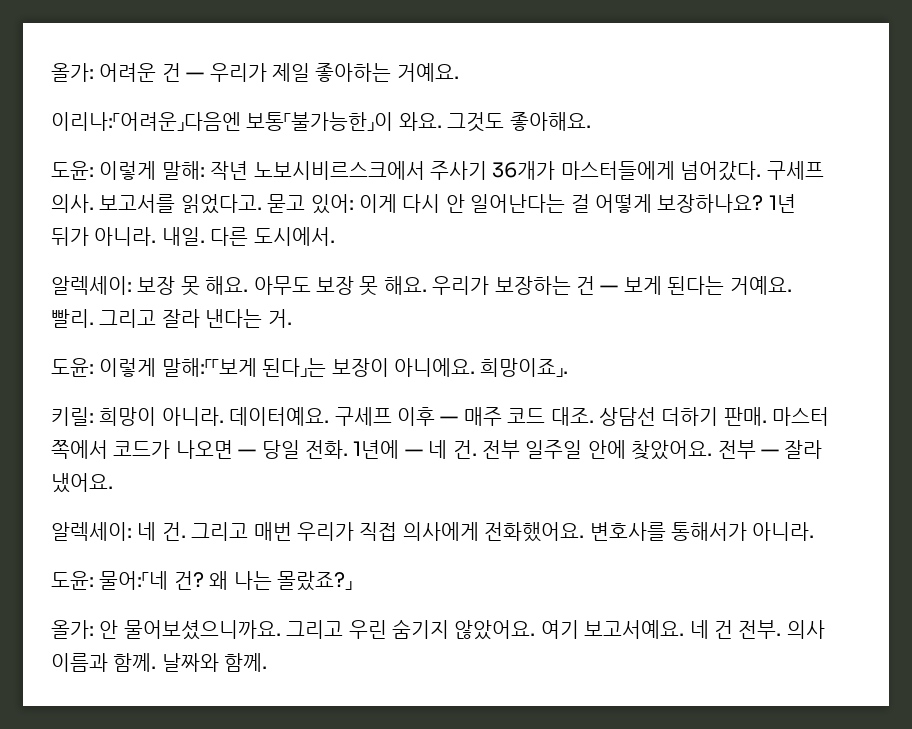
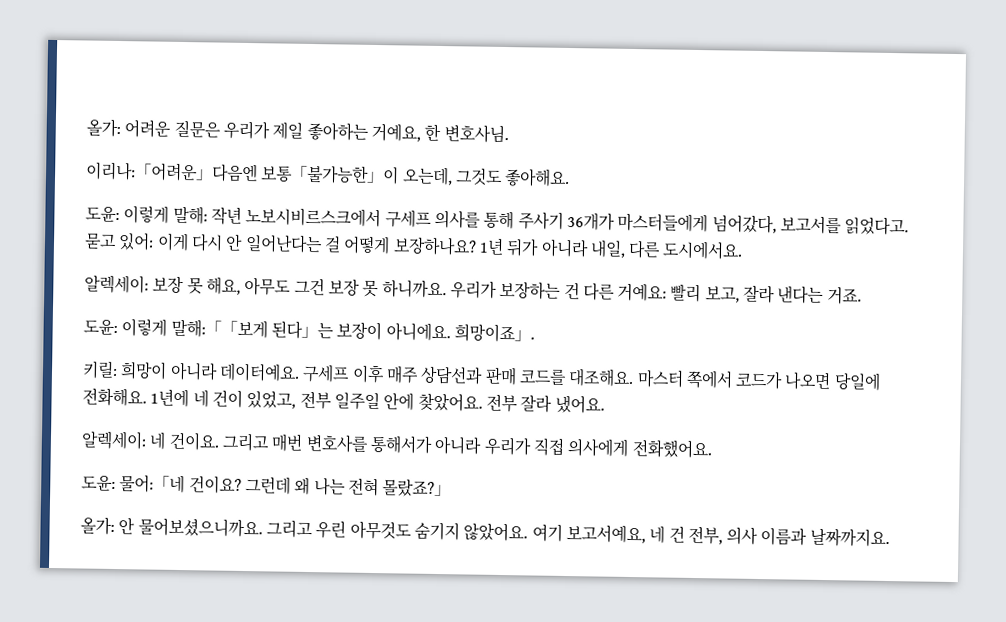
[161,63,205,82] 건 — -> [173,119,221,138] 질문은
[396,63,459,82] 거예요. -> [370,122,509,144] 거예요, 한 변호사님.
[398,112,442,131] 와요. -> [401,166,453,186] 오는데,
[430,161,824,181] [51,194,94,213] 주사기 36개가 마스터들에게 넘어갔다. 구세프 의사. -> [384,209,777,234] 구세프 의사를 통해 주사기 36개가 마스터들에게 넘어갔다,
[94,227,335,246] 아니라. 내일. 다른 도시에서. -> [540,238,744,260] 아니라 내일, 다른 도시에서요.
[205,276,427,296] 해요. 아무도 보장 못 해요. -> [205,276,447,299] 해요, 아무도 그건 보장 못 하니까요.
[600,276,792,295] [51,309,157,328] — 보게 된다는 거예요. 빨리. 그리고 -> [582,282,740,303] 다른 거예요: 빨리 보고,
[267,309,292,328] 거. -> [826,286,862,305] 거죠.
[161,407,224,426] 아니라. -> [169,361,218,381] 아니라
[440,407,830,426] [51,440,477,459] — 매주 코드 대조. 상담선 더하기 판매. 마스터 쪽에서 코드가 나오면 — 당일 전화. 1년에 — 네 건. -> [385,365,881,391] [82,387,297,409] 매주 상담선과 판매 코드를 대조해요. 마스터 쪽에서 코드가 나오면 당일에 전화해요. 1년에 네 건이 있었고,
[760,449,779,456] — -> (518, 403) none
[161,522,186,541] 건. -> [168,431,220,451] 건이요.
(292, 531) none -> [305,433,483,455] 변호사를 통해서가 아니라
[589,522,815,541] 변호사를 통해서가 아니라. -> (713, 449) none
[173,571,204,590] 건? -> [188,475,291,495] 건이요? 그런데
(272, 580) none -> [347,477,379,497] 전혀
(387, 629) none -> [349,520,412,540] 아무것도
[584,620,685,639] 보고서예요. -> [565,523,646,544] 보고서예요,
[738,620,782,639] 전부. -> [687,525,723,545] 전부,
[113,653,268,672] 함께. 날짜와 함께. -> [809,527,890,548] 날짜까지요.

